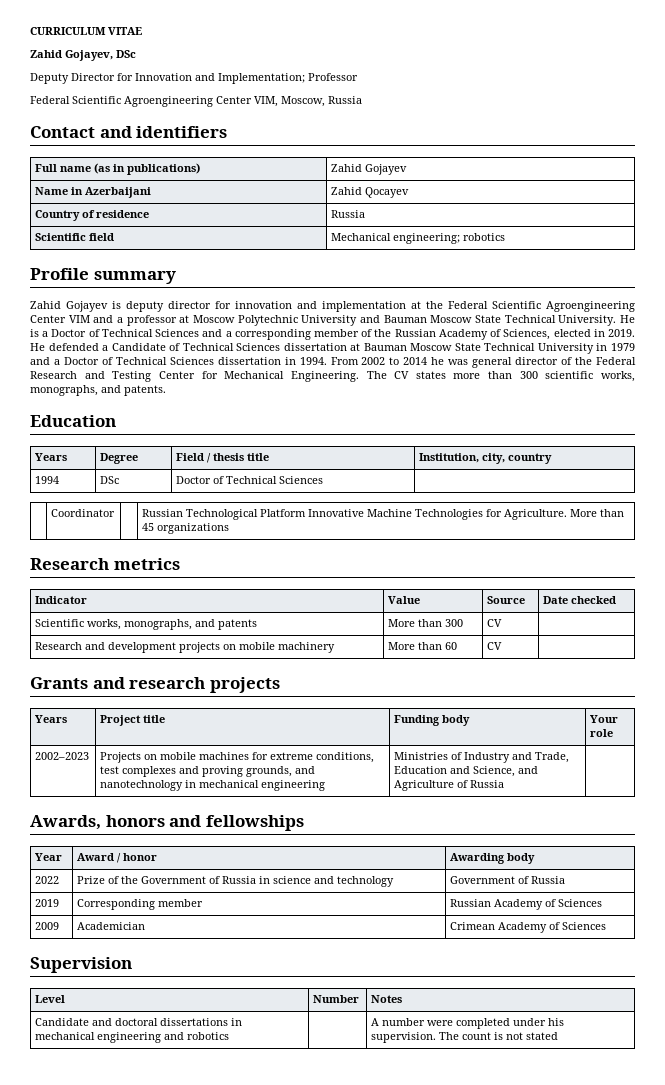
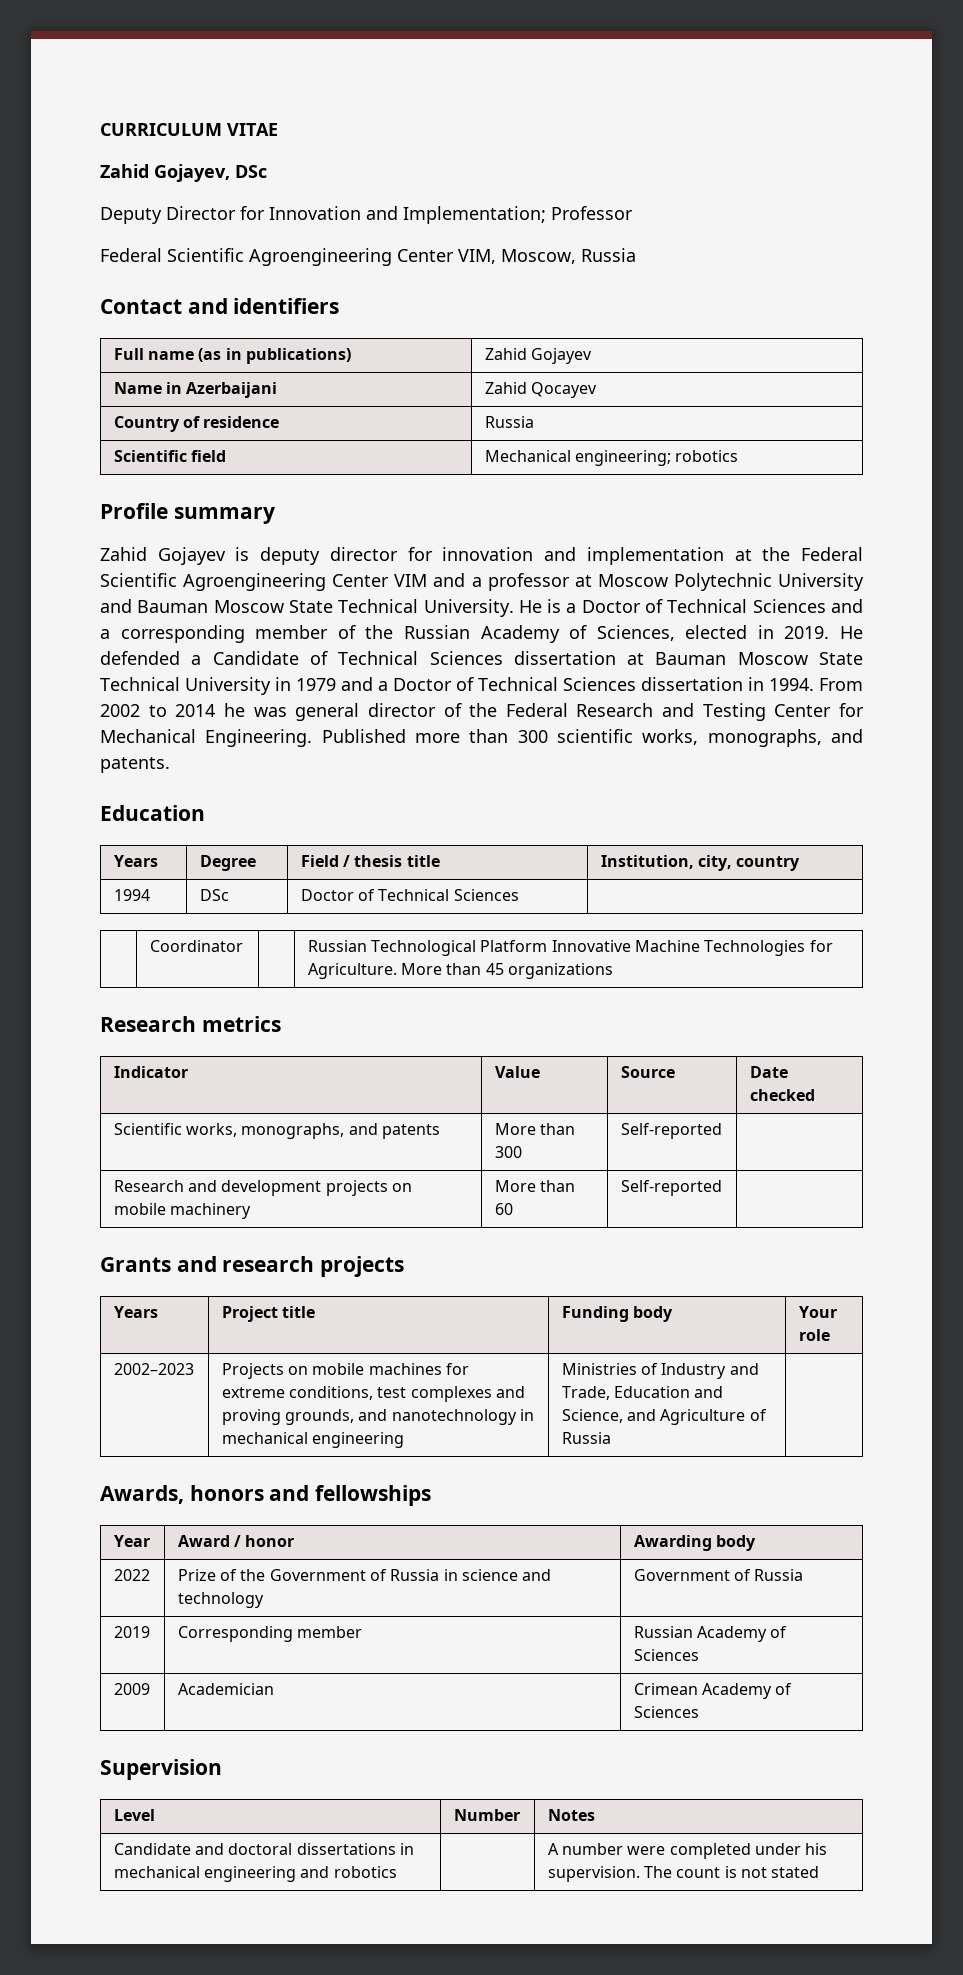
[366,371,446,379] The CV states -> [321,729,406,743] Published
[487,619,503,627] CV -> [620,1123,722,1139] Self-reported
[487,642,503,650] CV -> [620,1180,722,1196] Self-reported

